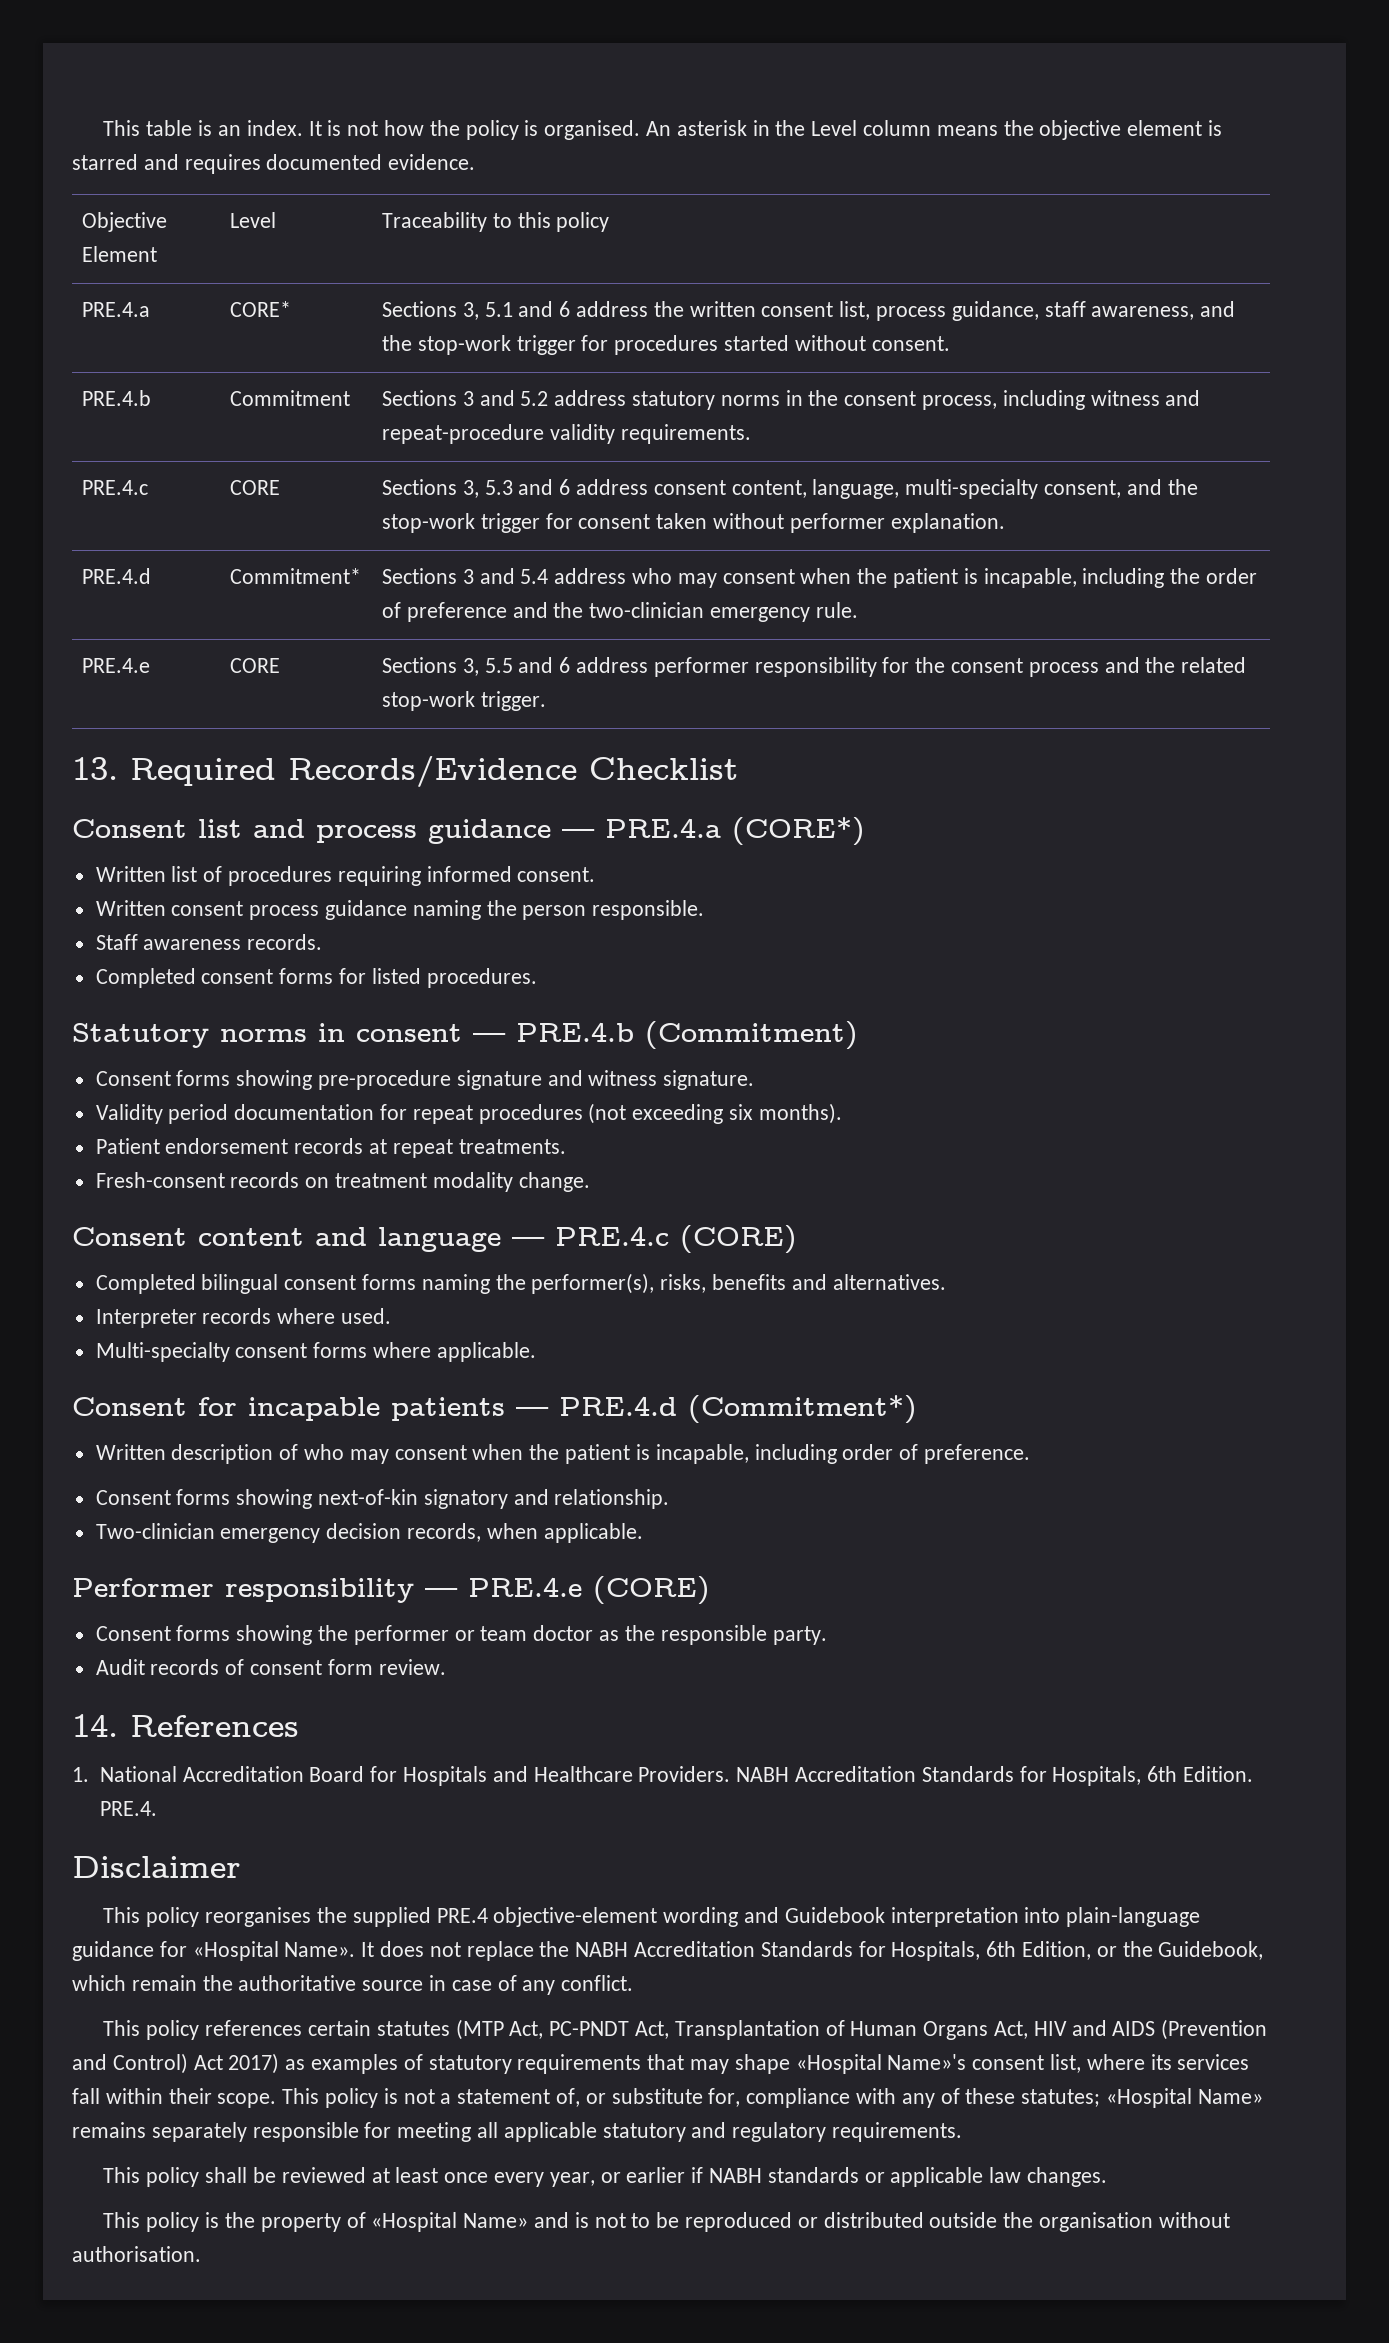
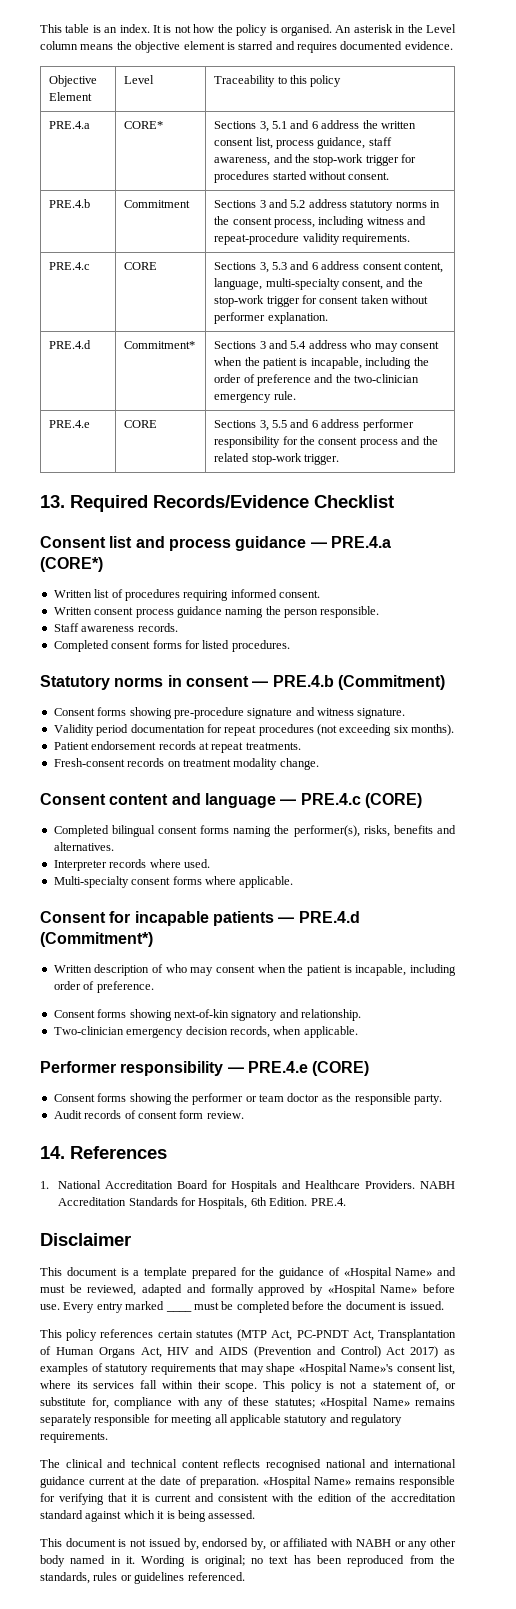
[146,1907,1201,1927] [72,1941,1264,1961] [72,1975,634,1995] policy reorganises the supplied PRE.4 objective-element wording and Guidebook interpretation into plain-language guidance for «Hospital Name». It does not replace the NABH Accreditation Standards for Hospitals, 6th Edition, or the Guidebook, which remain the authoritative source in case of any conflict. -> [66,1267,456,1279] [40,1284,455,1296] [40,1301,165,1313] [165,1310,192,1312] [193,1301,444,1313] document is a template prepared for the guidance of «Hospital Name» and must be reviewed, adapted and formally approved by «Hospital Name» before use. Every entry marked ____ must be completed before the document is issued.
[103,2167,1107,2187] [103,2212,1230,2232] [72,2246,201,2262] This policy shall be reviewed at least once every year, or earlier if NABH standards or applicable law changes. // This policy is the property of «Hospital Name» and is not to be reproduced or distributed outside the organisation without authorisation. -> [40,1459,457,1471] [40,1476,455,1488] [40,1493,456,1505] [40,1510,256,1522] [40,1538,457,1550] [40,1555,456,1567] [40,1572,245,1584] The clinical and technical content reflects recognised national and international guidance current at the date of preparation. «Hospital Name» remains responsible for verifying that it is current and consistent with the edition of the accreditation standard against which it is being assessed. // This document is not issued by, endorsed by, or affiliated with NABH or any other body named in it. Wording is original; no text has been reproduced from the standards, rules or guidelines referenced.

